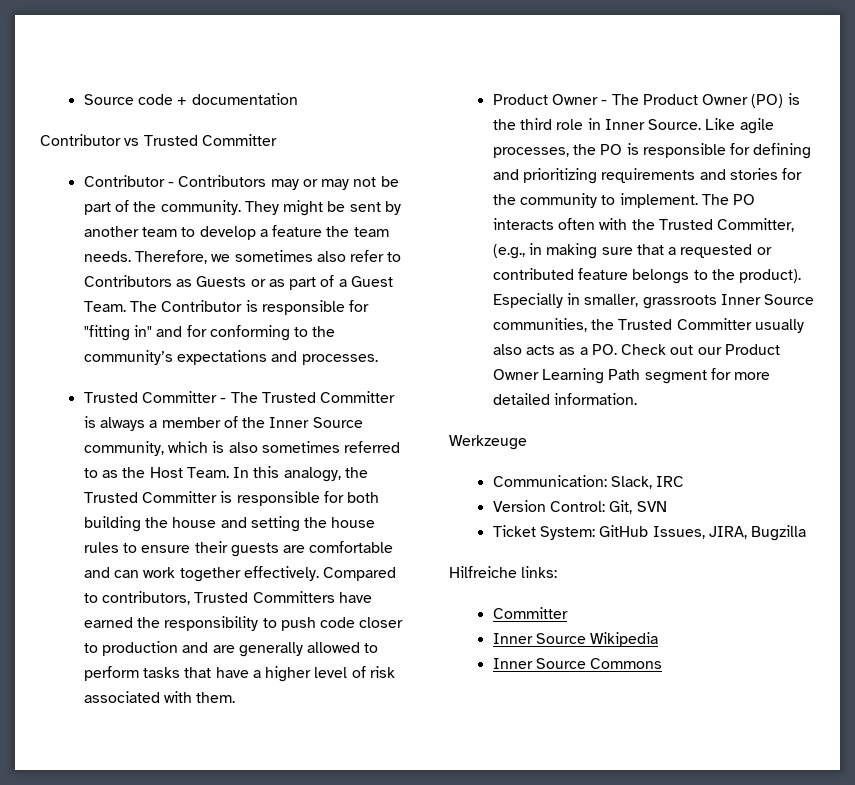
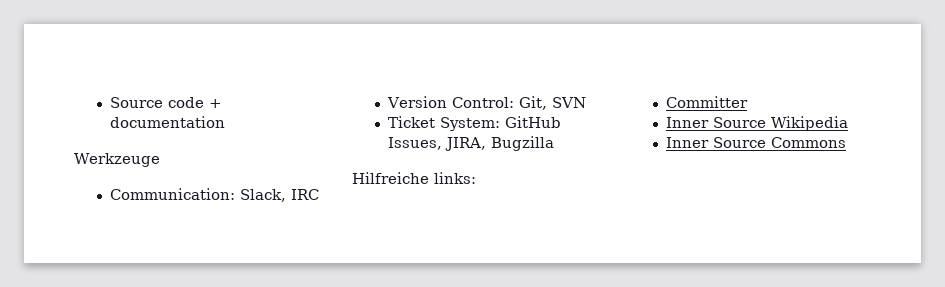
[40,134,277,146] [83,175,399,190] [83,200,402,216] [83,225,389,240] [83,250,402,264] [83,275,394,290] [83,300,370,315] [83,325,336,341] [83,350,378,365] [83,391,396,403] [83,416,363,431] [83,441,401,456] [83,466,369,482] [83,491,380,506] [83,516,376,532] [83,541,394,557] [83,566,397,582] [83,591,372,605] [83,616,404,631] [83,641,379,657] [83,666,396,682] [83,691,236,703] [492,93,800,108] [492,118,774,134] [492,143,812,159] [492,168,803,184] [492,193,756,208] [492,218,795,232] [492,243,772,259] [492,268,802,284] [492,293,815,309] [492,318,804,333] [492,344,781,355] [492,368,771,384] [492,393,637,405] // Contributor vs Trusted Committer // Contributor - Contributors may or may not be part of the community. They might be sent by another team to develop a feature the team needs. Therefore, we sometimes also refer to Contributors as Guests or as part of a Guest Team. The Contributor is responsible for "fitting in" and for conforming to the community’s expectations and processes. // Trusted Committer - The Trusted Committer is always a member of the Inner Source community, which is also sometimes referred to as the Host Team. In this analogy, the Trusted Committer is responsible for both building the house and setting the house rules to ensure their guests are comfortable and can work together effectively. Compared to contributors, Trusted Committers have earned the responsibility to push code closer to production and are generally allowed to perform tasks that have a higher level of risk associated with them. // Product Owner - The Product Owner (PO) is the third role in Inner Source. Like agile processes, the PO is responsible for defining and prioritizing requirements and stories for the community to implement. The PO interacts often with the Trusted Committer, (e.g., in making sure that a requested or contributed feature belongs to the product). Especially in smaller, grassroots Inner Source communities, the Trusted Committer usually also acts as a PO. Check out our Product Owner Learning Path segment for more detailed information. -> (226, 122) none

